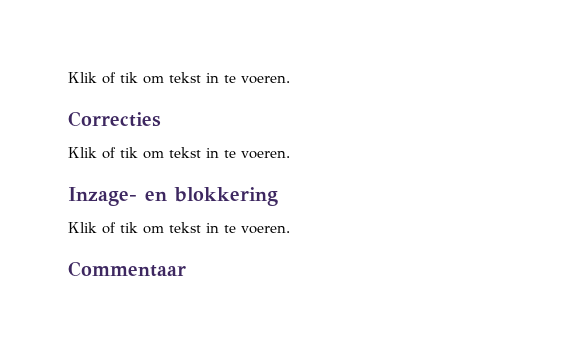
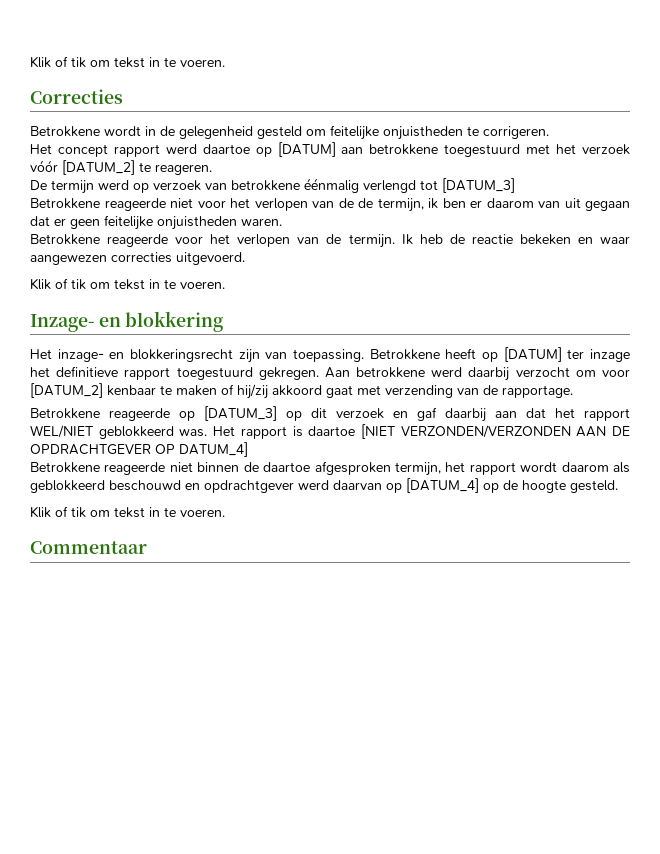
(161, 119) none -> [30,125,549,140] [30,142,630,157] [30,160,212,175] [30,178,515,194] [30,198,630,212] [30,215,282,230] [30,234,630,248] [30,252,245,265] // Betrokkene wordt in de gelegenheid gesteld om feitelijke onjuistheden te corrigeren. // Het concept rapport werd daartoe op [DATUM] aan betrokkene toegestuurd met het verzoek vóór [DATUM_2] te reageren. // De termijn werd op verzoek van betrokkene éénmalig verlengd tot [DATUM_3] // Betrokkene reageerde niet voor het verlopen van de de termijn, ik ben er daarom van uit gegaan dat er geen feitelijke onjuistheden waren. // Betrokkene reageerde voor het verlopen van de termijn. Ik heb de reactie bekeken en waar aangewezen correcties uitgevoerd.
(278, 196) none -> [30,347,630,363] [30,366,630,381] [30,383,573,399] [30,406,630,422] [30,424,630,439] [30,442,248,457] [30,461,630,476] [30,478,618,493] // Het inzage- en blokkeringsrecht zijn van toepassing. Betrokkene heeft op [DATUM] ter inzage het definitieve rapport toegestuurd gekregen. Aan betrokkene werd daarbij verzocht om voor [DATUM_2] kenbaar te maken of hij/zij akkoord gaat met verzending van de rapportage. // Betrokkene reageerde op [DATUM_3] op dit verzoek en gaf daarbij aan dat het rapport WEL/NIET geblokkeerd was. Het rapport is daartoe [NIET VERZONDEN/VERZONDEN AAN DE OPDRACHTGEVER OP DATUM_4] // Betrokkene reageerde niet binnen de daartoe afgesproken termijn, het rapport wordt daarom als geblokkeerd beschouwd en opdrachtgever werd daarvan op [DATUM_4] op de hoogte gesteld.

